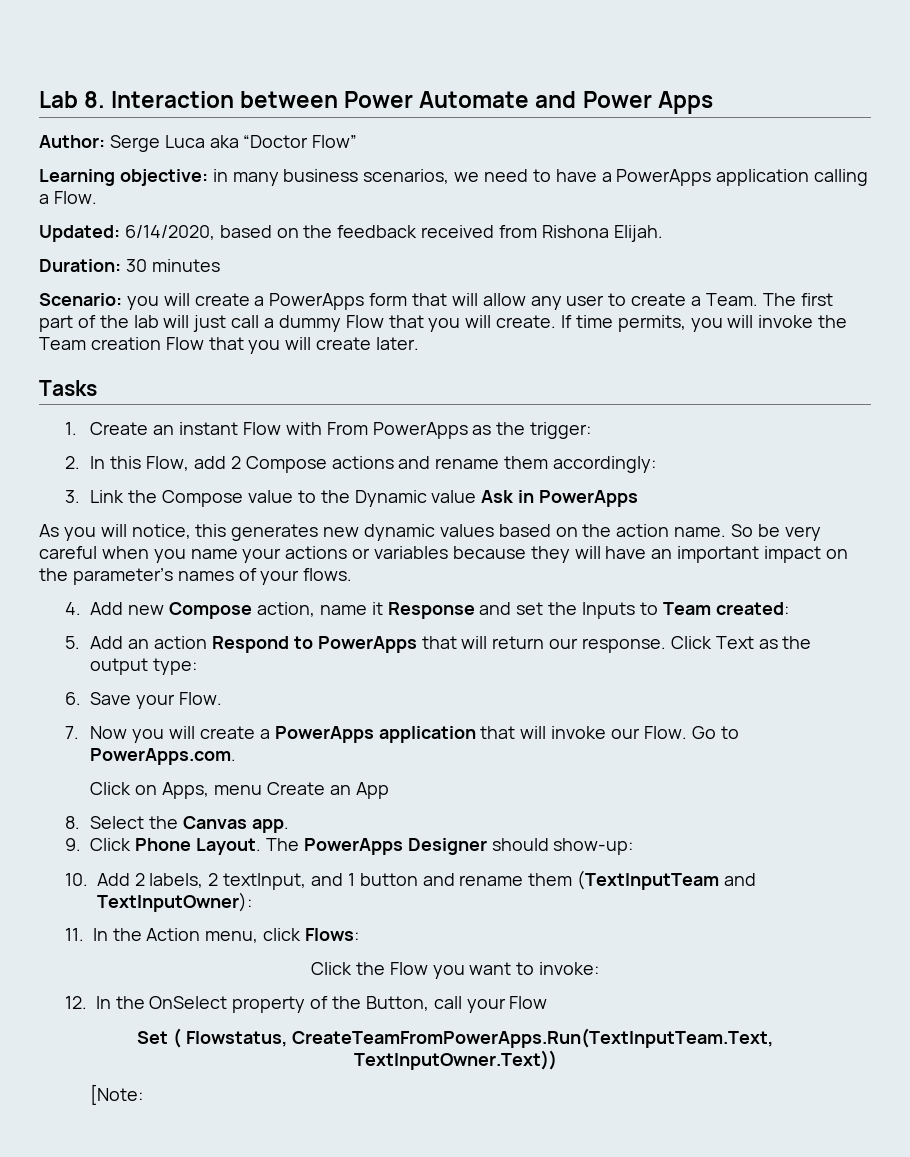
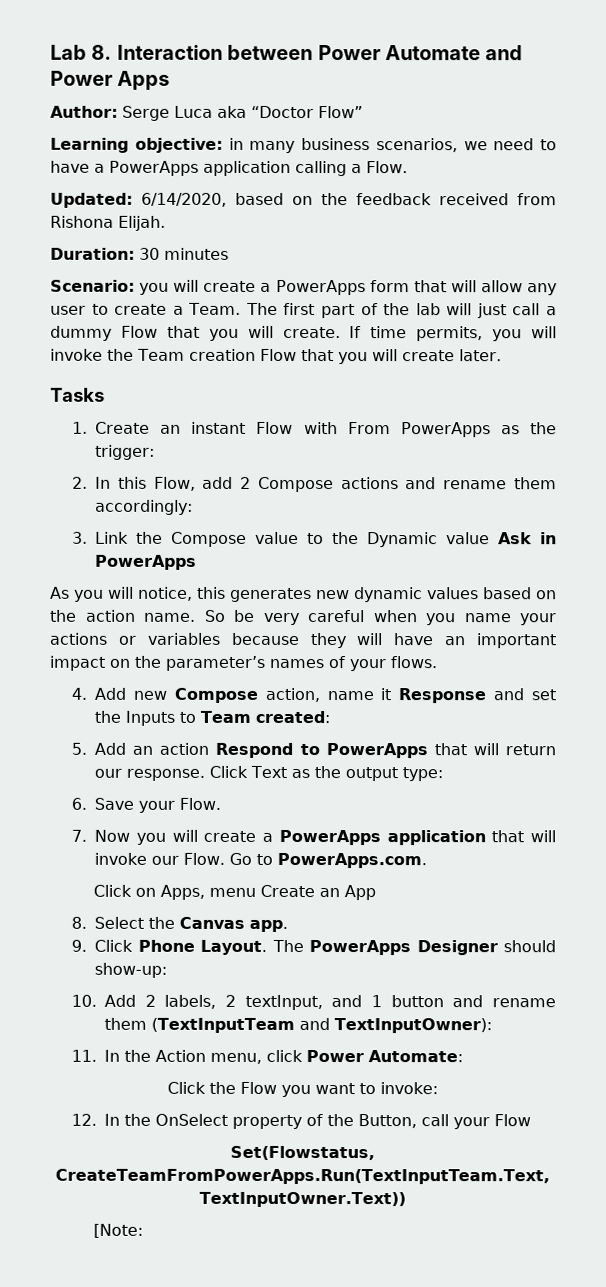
[305,928,360,941] Flows: -> [306,1050,464,1063] Power Automate:
[137,1028,287,1048] Set ( Flowstatus, -> [230,1145,375,1161] Set(Flowstatus,

